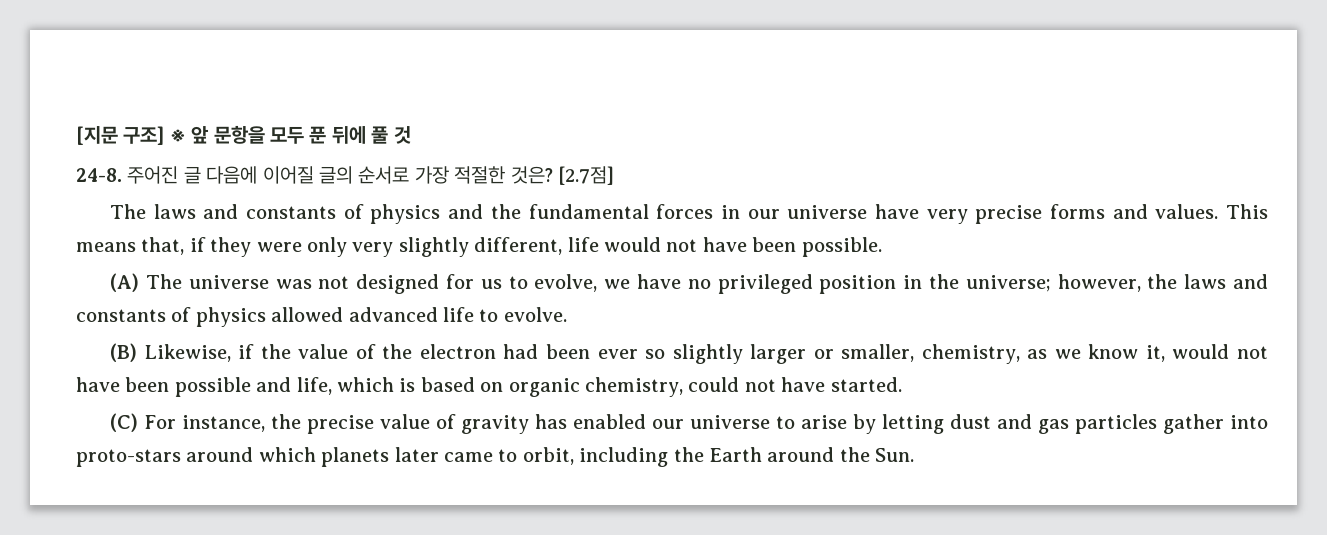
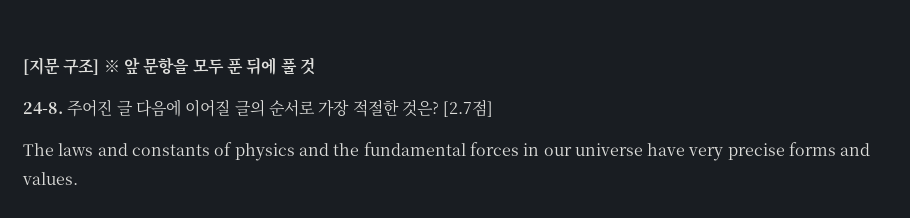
[1226,204,1269,219] [76,237,882,257] [110,273,1268,294] [76,307,567,327] [110,343,1269,364] [76,377,902,397] [110,413,1269,434] [76,447,915,467] This means that, if they were only very slightly different, life would not have been possible. // (A) The universe was not designed for us to evolve, we have no privileged position in the universe; however, the laws and constants of physics allowed advanced life to evolve. // (B) Likewise, if the value of the electron had been ever so slightly larger or smaller, chemistry, as we know it, would not have been possible and life, which is based on organic chemistry, could not have started. // (C) For instance, the precise value of gravity has enabled our universe to arise by letting dust and gas particles gather into proto-stars around which planets later came to orbit, including the Earth around the Sun. -> (78, 178) none

